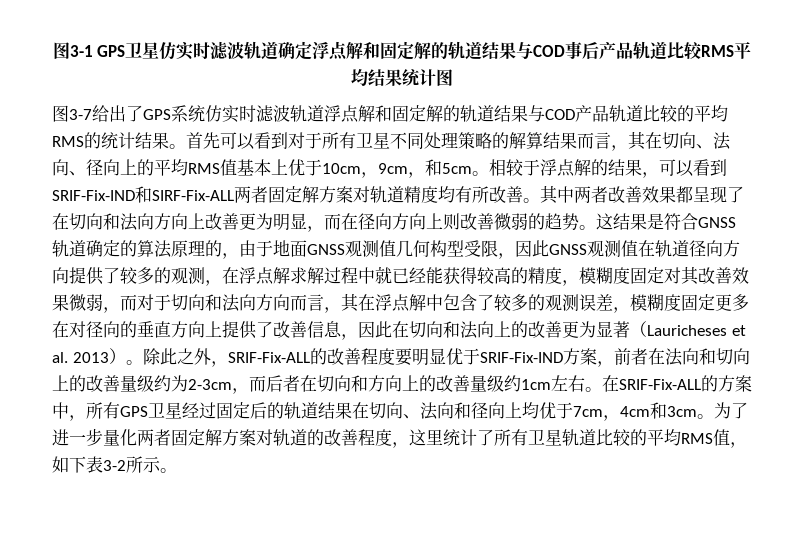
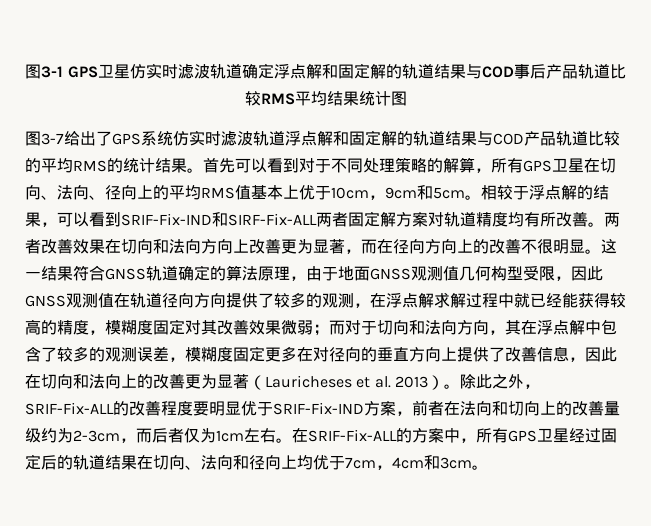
[322,132,390,149] 所有卫星 -> (331, 166) none
[543,131,646,151] 结果而言，其 -> [475,158,584,173] ，所有GPS卫星
[408,172,425,178] ， -> (417, 193) none
[540,185,574,204] 其中 -> (604, 224) none
[676,186,744,203] 都呈现了 -> (105, 246) none
[273,213,307,231] 明显 -> [313,239,345,254] 显著
[443,213,664,230] 则改善微弱的趋势。这结果是 -> [473,239,617,254] [25,266,73,281] 的改善不很明显。这一结果
[205,240,222,257] 的 -> (290, 273) none
[103,307,120,313] ， -> [313,324,329,336] ；
[290,294,324,311] 而言 -> (489, 327) none
[300,375,521,392] 在切向和方向上的改善量级约 -> [184,428,216,443] 仅为
[714,402,748,419] [52,428,747,448] [52,456,177,473] 为了进一步量化两者固定解方案对轨道的改善程度，这里统计了所有卫星轨道比较的平均RMS值，如下表3-2所示。 -> (488, 467) none

